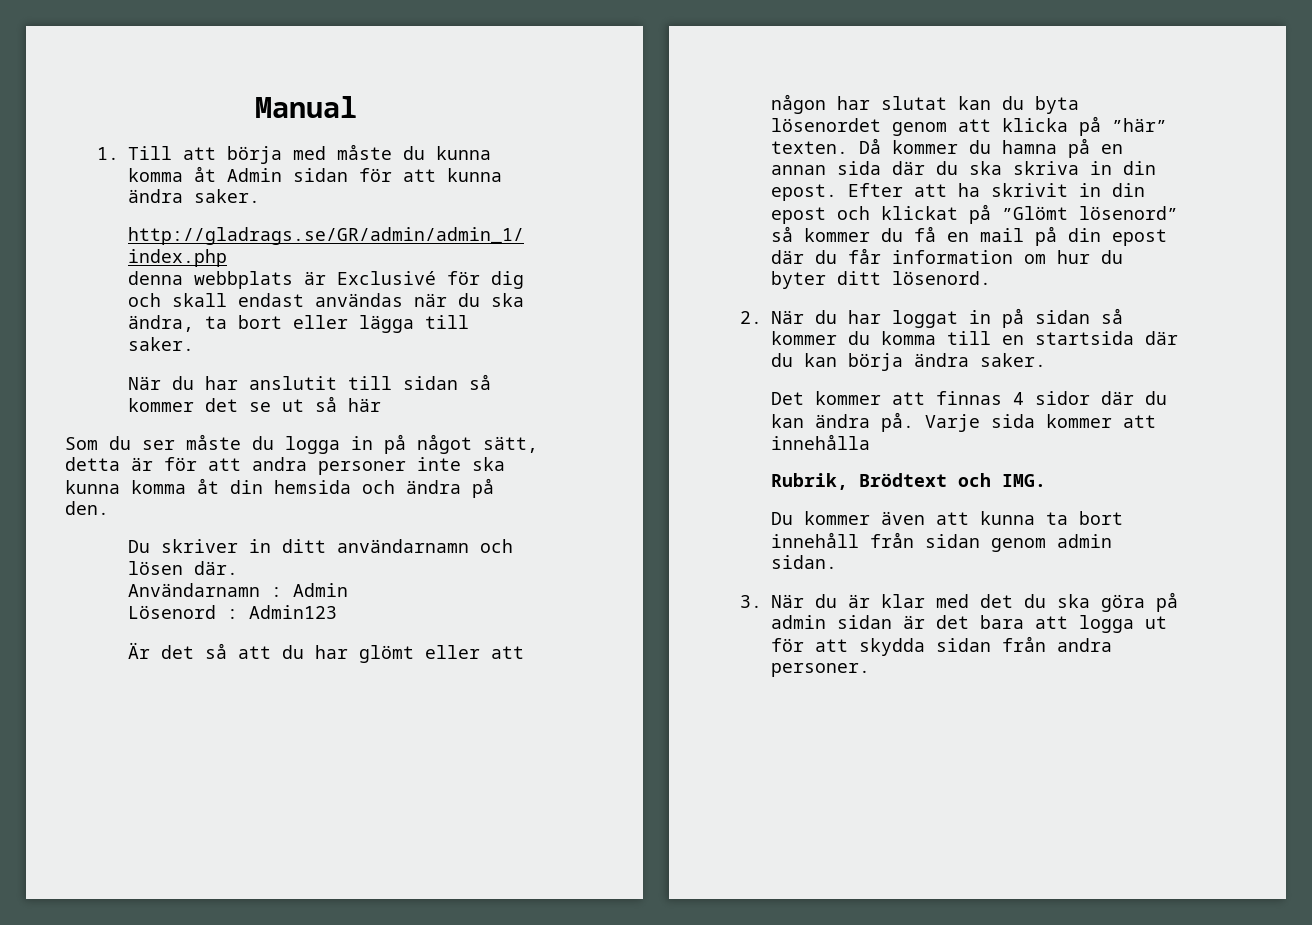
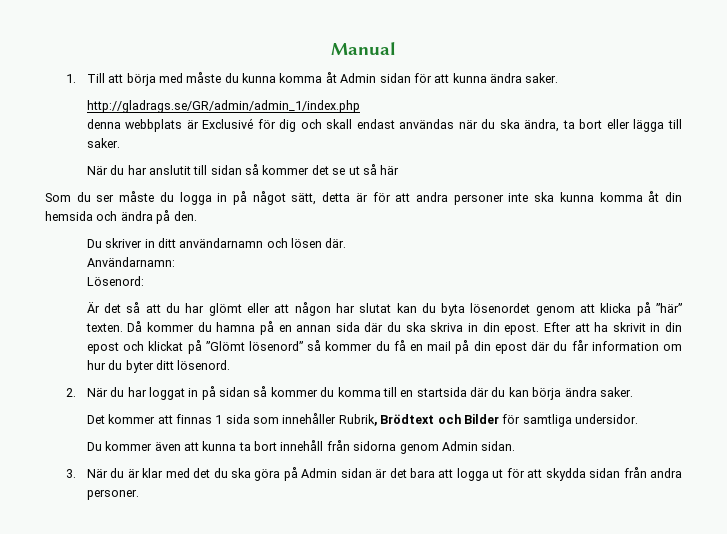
[128,583,349,597] [128,605,338,619] Användarnamn : Admin // Lösenord : Admin123 -> [86,257,175,267] [86,276,144,286] Användarnamn: // Lösenord:
[1013,391,1168,405] [771,412,1157,432] [771,434,871,450] [771,473,1047,490] 4 sidor där du kan ändra på. Varje sida kommer att innehålla // Rubrik, Brödtext och IMG. -> [215,413,639,427] 1 sida som innehåller Rubrik, Brödtext och Bilder för samtliga undersidor.
[925,534,1113,552] sidan genom admin -> [353,441,478,454] sidorna genom Admin
[771,615,827,629] admin -> [301,468,338,478] Admin

